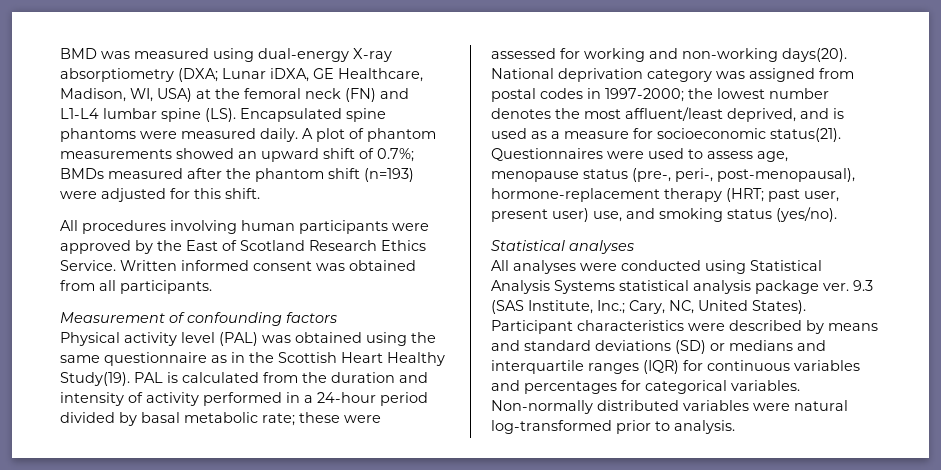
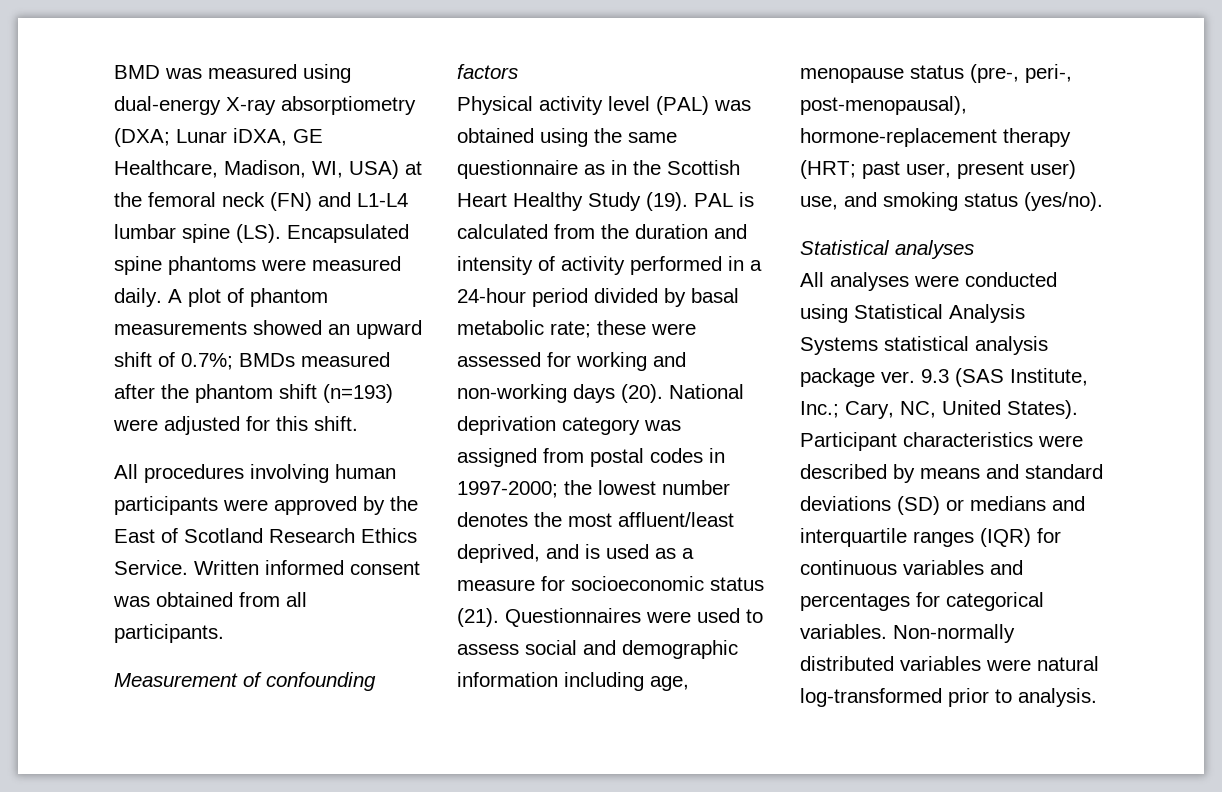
[60,372,130,386] Study(19). -> [588,192,688,211] Study (19).
[782,48,847,62] days(20). -> [573,384,663,403] days (20).
[770,128,841,142] status(21). -> [710,577,764,591] [457,608,499,627] status (21).
(753, 155) none -> [525,640,738,659] [457,672,644,691] social and demographic information including

